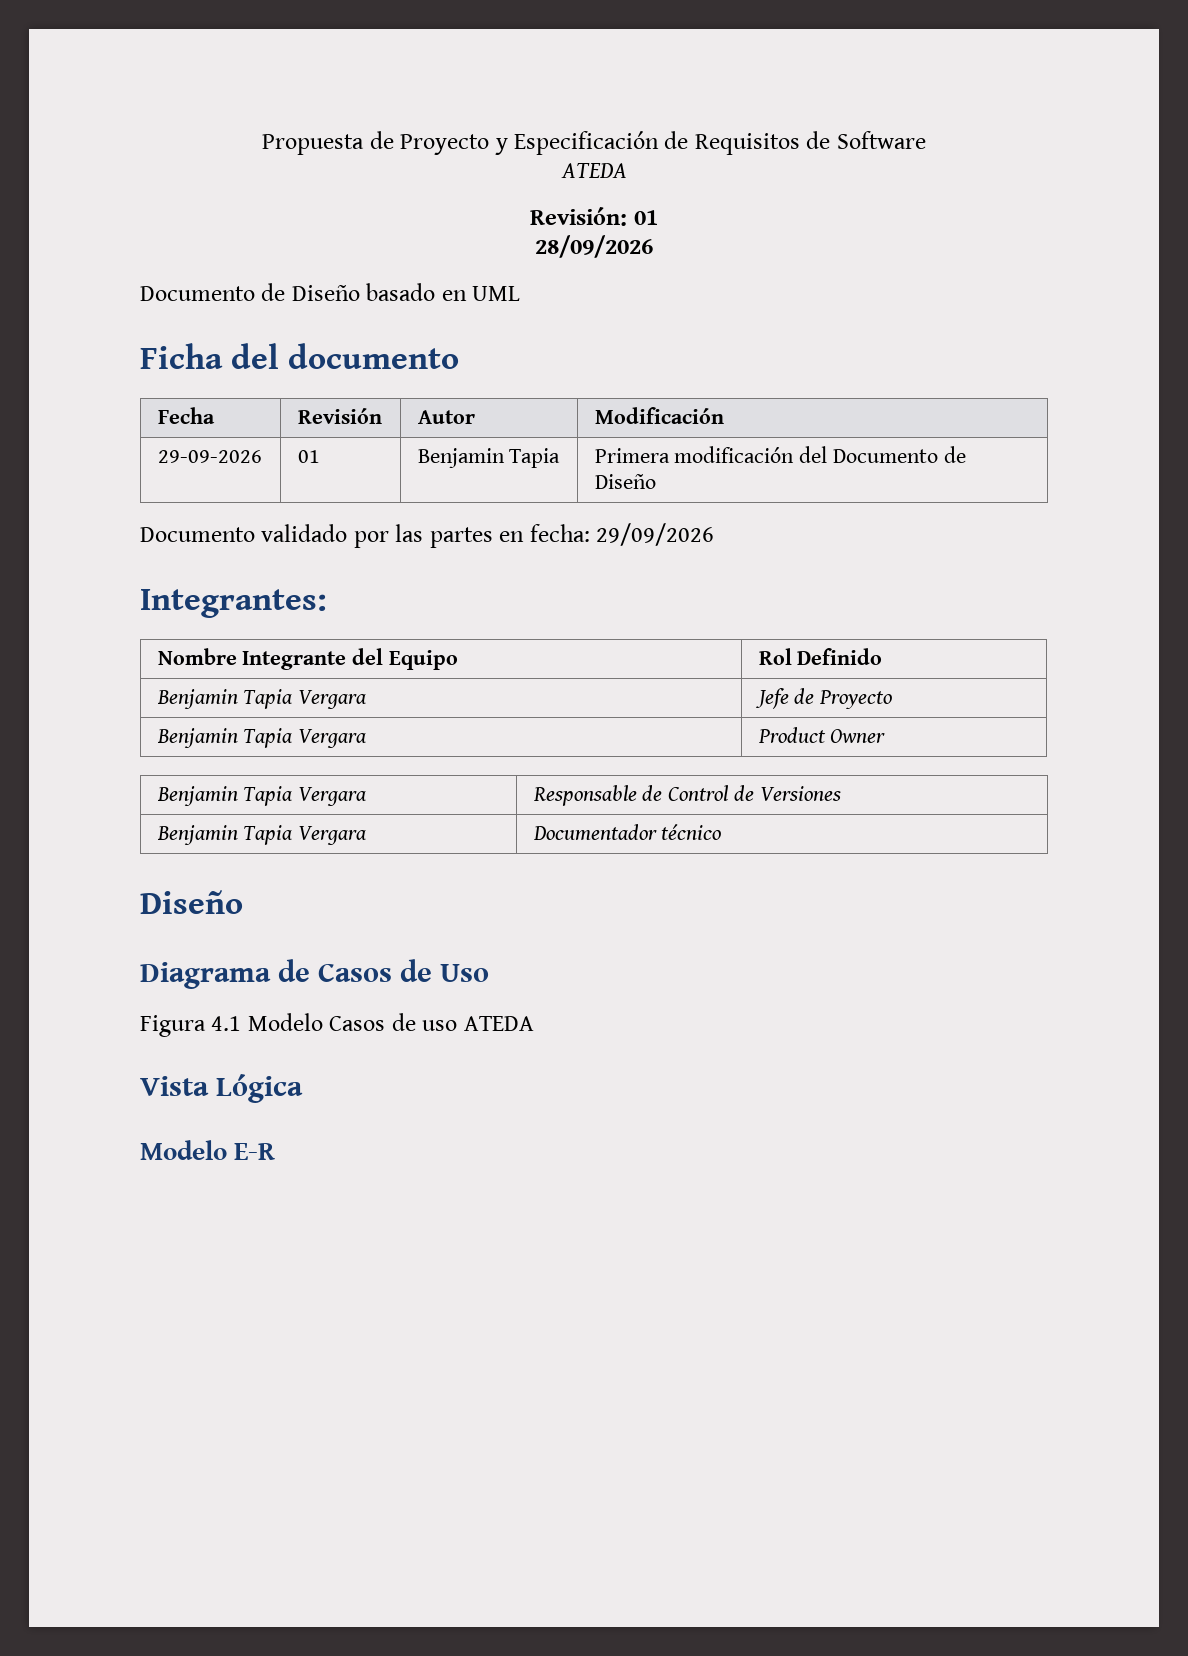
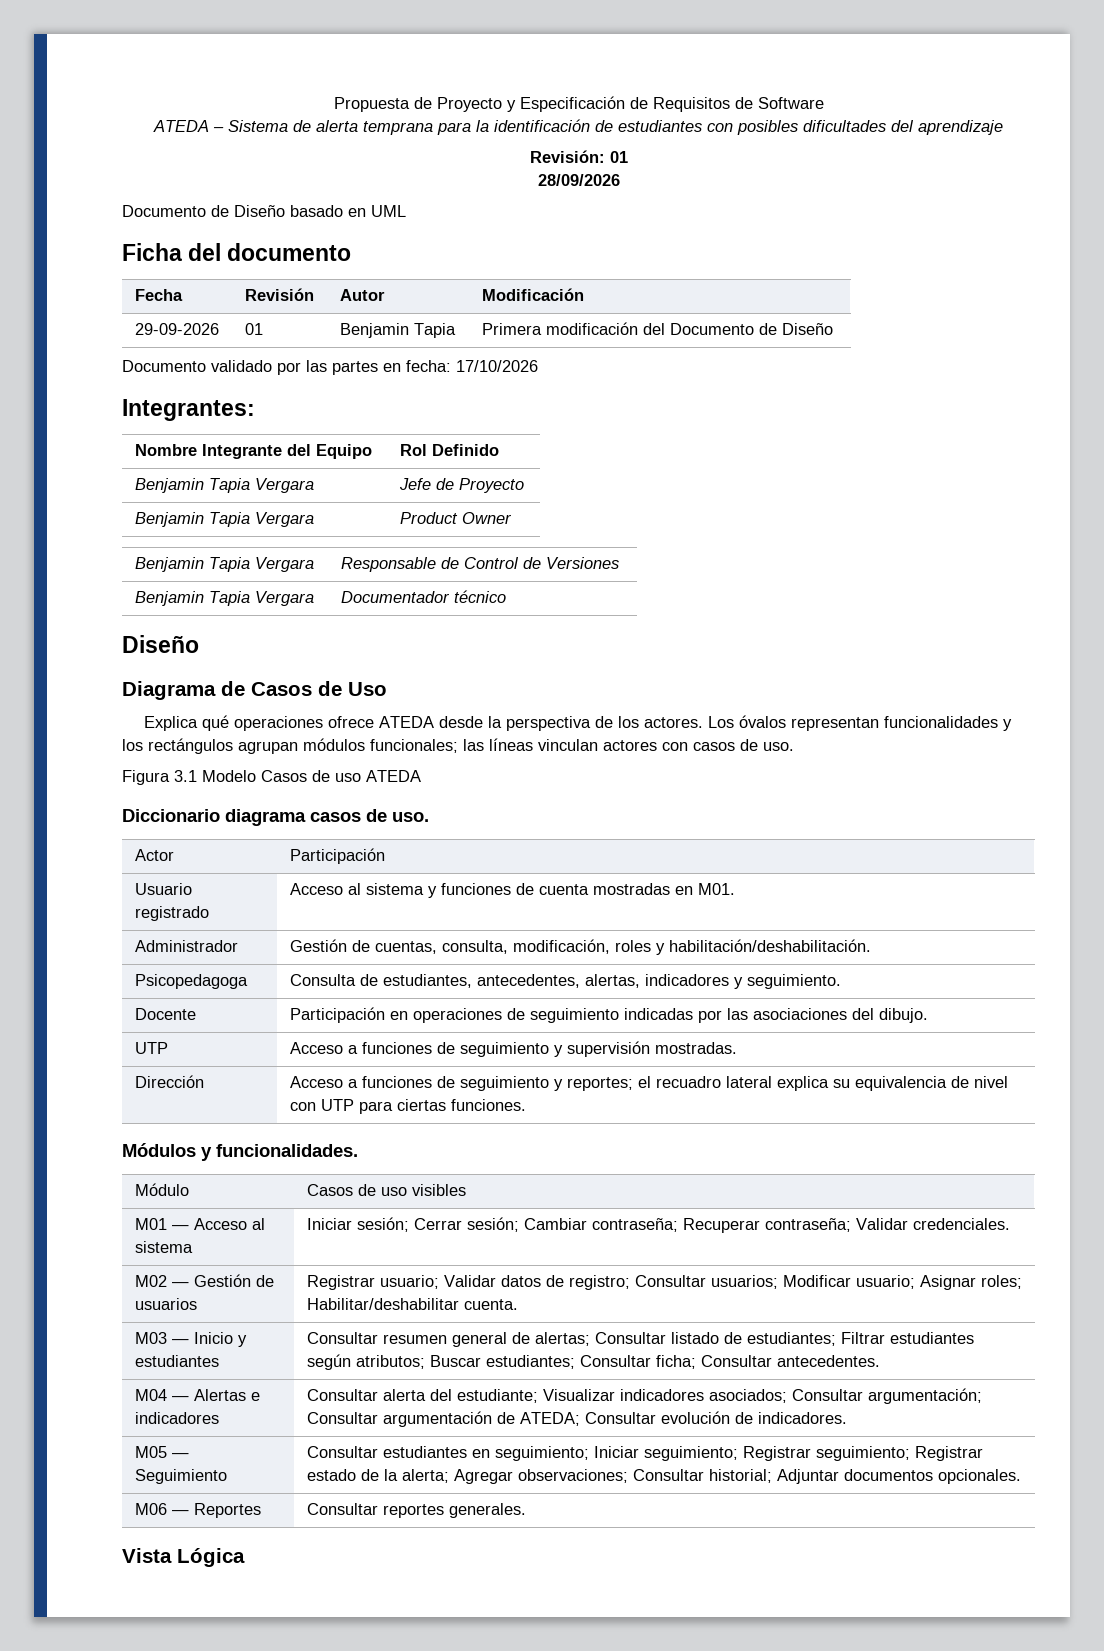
(627, 170) none -> [213,119,1003,135] – Sistema de alerta temprana para la identificación de estudiantes con posibles dificultades del aprendizaje
[596,523,715,546] 29/09/2026 -> [456,360,538,372] 17/10/2026
(490, 973) none -> [144,715,1013,731] [122,738,794,754] // Explica qué operaciones ofrece ATEDA desde la perspectiva de los actores. Los óvalos representan funcionalidades y los rectángulos agrupan módulos funcionales; las líneas vinculan actores con casos de uso.
[211,1016,242,1031] 4.1 -> [174,770,197,782] 3.1
(534, 1023) none -> [122,809,429,826] [134,849,174,861] [289,848,385,864] [134,883,192,895] [134,906,209,921] [289,883,735,898] [134,940,238,952] [289,939,871,955] [134,974,248,989] [289,974,841,989] [134,1008,196,1020] [289,1007,928,1023] [134,1042,168,1054] [289,1041,737,1057] [134,1075,204,1088] [289,1076,1008,1091] [289,1099,526,1114] [122,1143,358,1161] [134,1183,189,1196] [306,1184,466,1196] [134,1218,265,1230] [134,1241,193,1253] [306,1217,1010,1233] [134,1274,274,1287] [134,1298,197,1310] [306,1275,1022,1290] [306,1298,518,1310] [134,1332,247,1347] [134,1355,219,1367] [306,1332,974,1347] [306,1354,880,1370] [134,1389,260,1401] [134,1412,219,1424] [306,1388,982,1404] [306,1411,847,1427] [134,1446,189,1458] [134,1469,227,1484] [306,1446,983,1461] [306,1469,1021,1484] [134,1503,261,1518] [306,1503,526,1518] // Diccionario diagrama casos de uso. // Actor | Participación // Usuario registrado | Acceso al sistema y funciones de cuenta mostradas en M01. // Administrador | Gestión de cuentas, consulta, modificación, roles y habilitación/deshabilitación. // Psicopedagoga | Consulta de estudiantes, antecedentes, alertas, indicadores y seguimiento. // Docente | Participación en operaciones de seguimiento indicadas por las asociaciones del dibujo. // UTP | Acceso a funciones de seguimiento y supervisión mostradas. // Dirección | Acceso a funciones de seguimiento y reportes; el recuadro lateral explica su equivalencia de nivel con UTP para ciertas funciones. // Módulos y funcionalidades. // Módulo | Casos de uso visibles // M01 — Acceso al sistema | Iniciar sesión; Cerrar sesión; Cambiar contraseña; Recuperar contraseña; Validar credenciales. // M02 — Gestión de usuarios | Registrar usuario; Validar datos de registro; Consultar usuarios; Modificar usuario; Asignar roles; Habilitar/deshabilitar cuenta. // M03 — Inicio y estudiantes | Consultar resumen general de alertas; Consultar listado de estudiantes; Filtrar estudiantes según atributos; Buscar estudiantes; Consultar ficha; Consultar antecedentes. // M04 — Alertas e indicadores | Consultar alerta del estudiante; Visualizar indicadores asociados; Consultar argumentación; Consultar argumentación de ATEDA; Consultar evolución de indicadores. // M05 — Seguimiento | Consultar estudiantes en seguimiento; Iniciar seguimiento; Registrar seguimiento; Registrar estado de la alerta; Agregar observaciones; Consultar historial; Adjuntar documentos opcionales. // M06 — Reportes | Consultar reportes generales.
[140,1140,276,1160] // Modelo E-R -> (245, 1557) none

